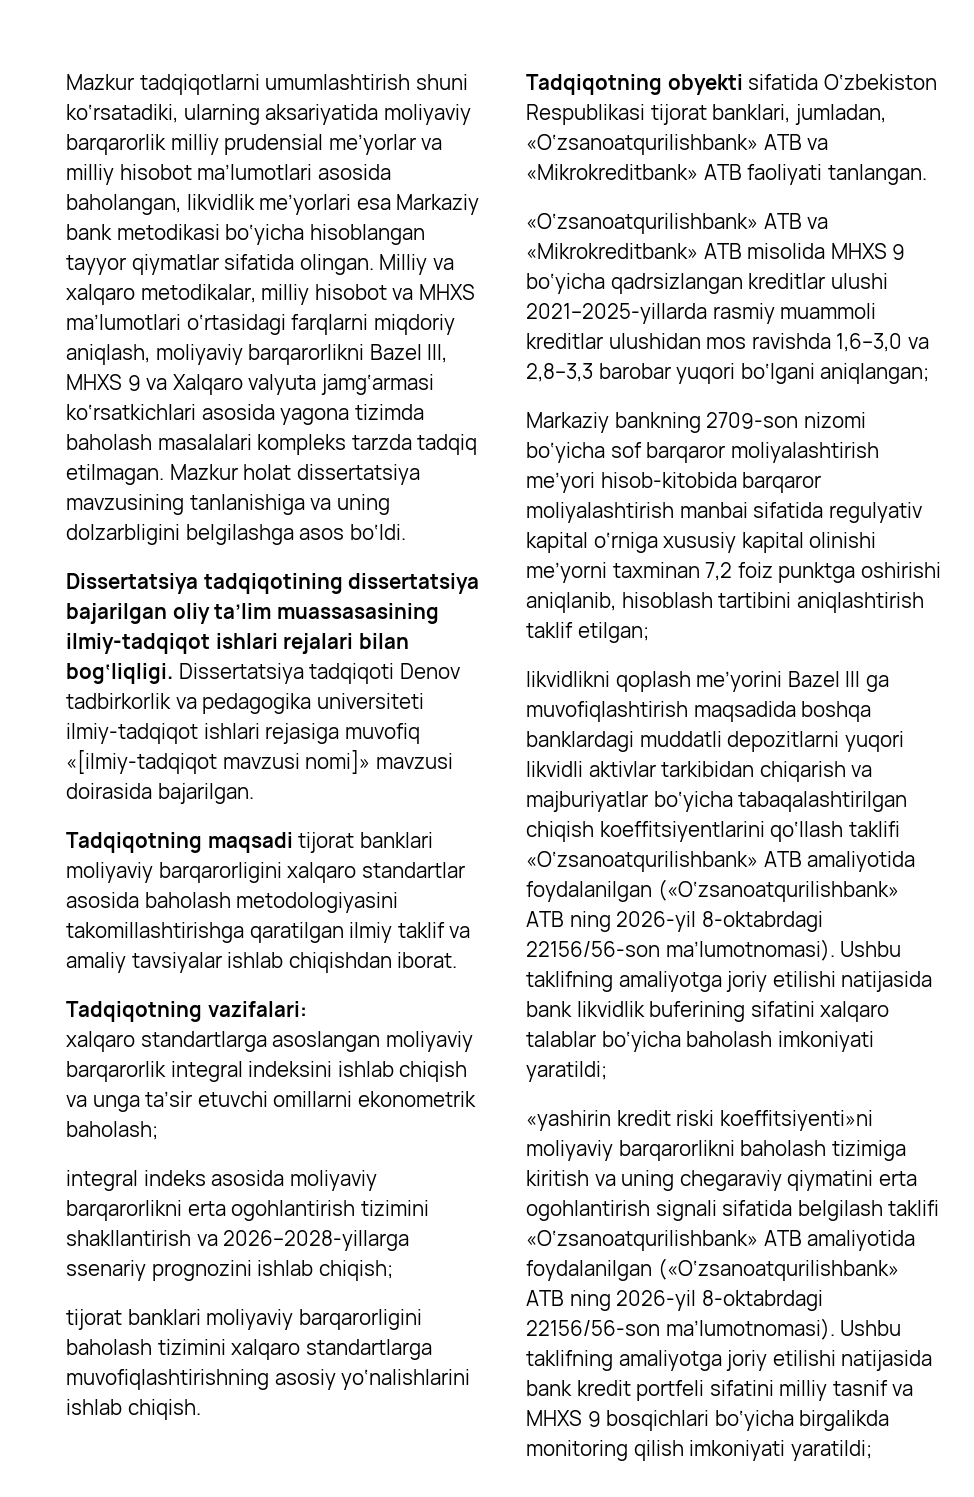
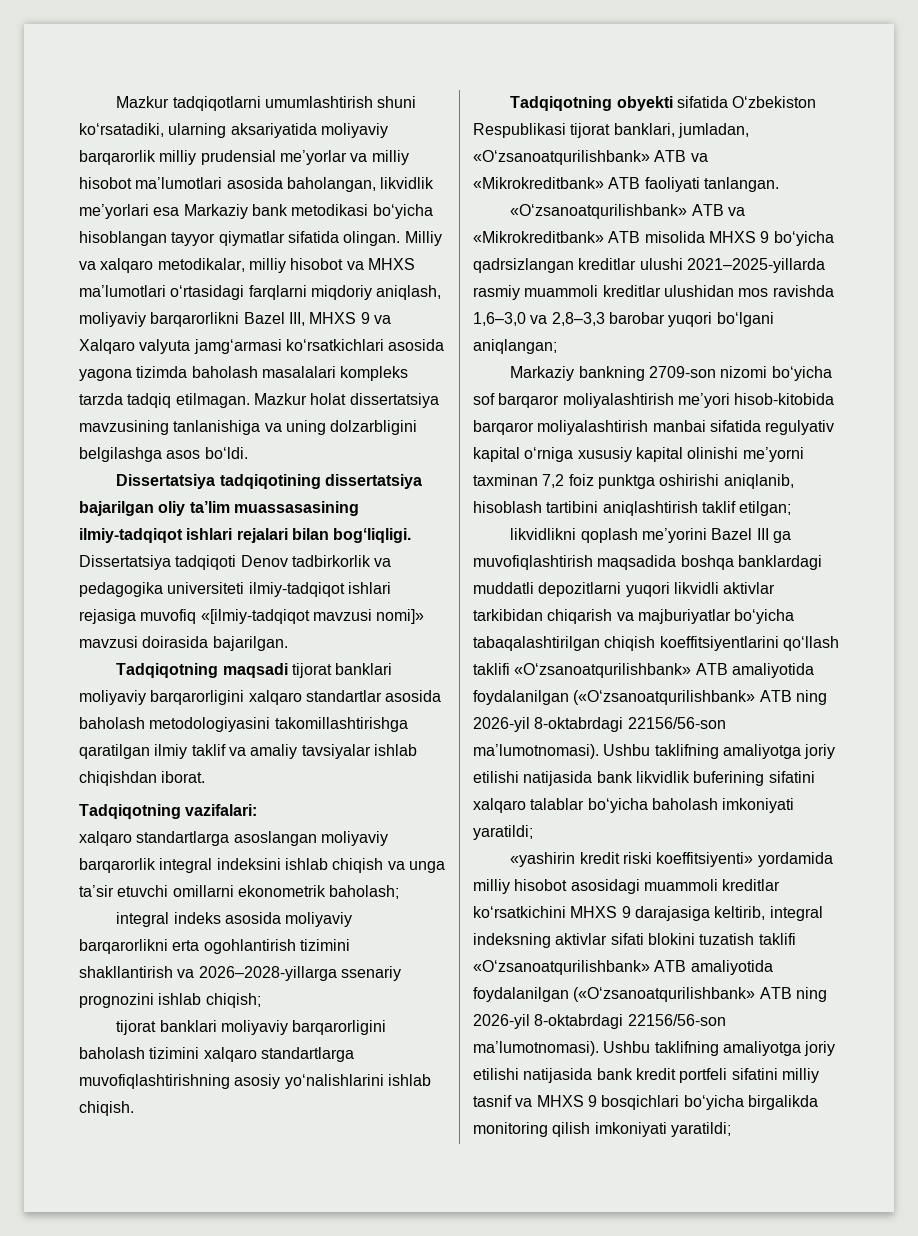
[719,1110,873,1131] [526,1140,906,1161] [526,1170,917,1191] [526,1200,883,1221] koeffitsiyenti»ni moliyaviy barqarorlikni baholash tizimiga kiritish va uning chegaraviy qiymatini erta ogohlantirish signali sifatida belgilash -> [656,852,833,867] [473,879,781,894] [473,906,823,921] [473,933,755,948] koeffitsiyenti» yordamida milliy hisobot asosidagi muammoli kreditlar ko‘rsatkichini MHXS 9 darajasiga keltirib, integral indeksning aktivlar sifati blokini tuzatish

